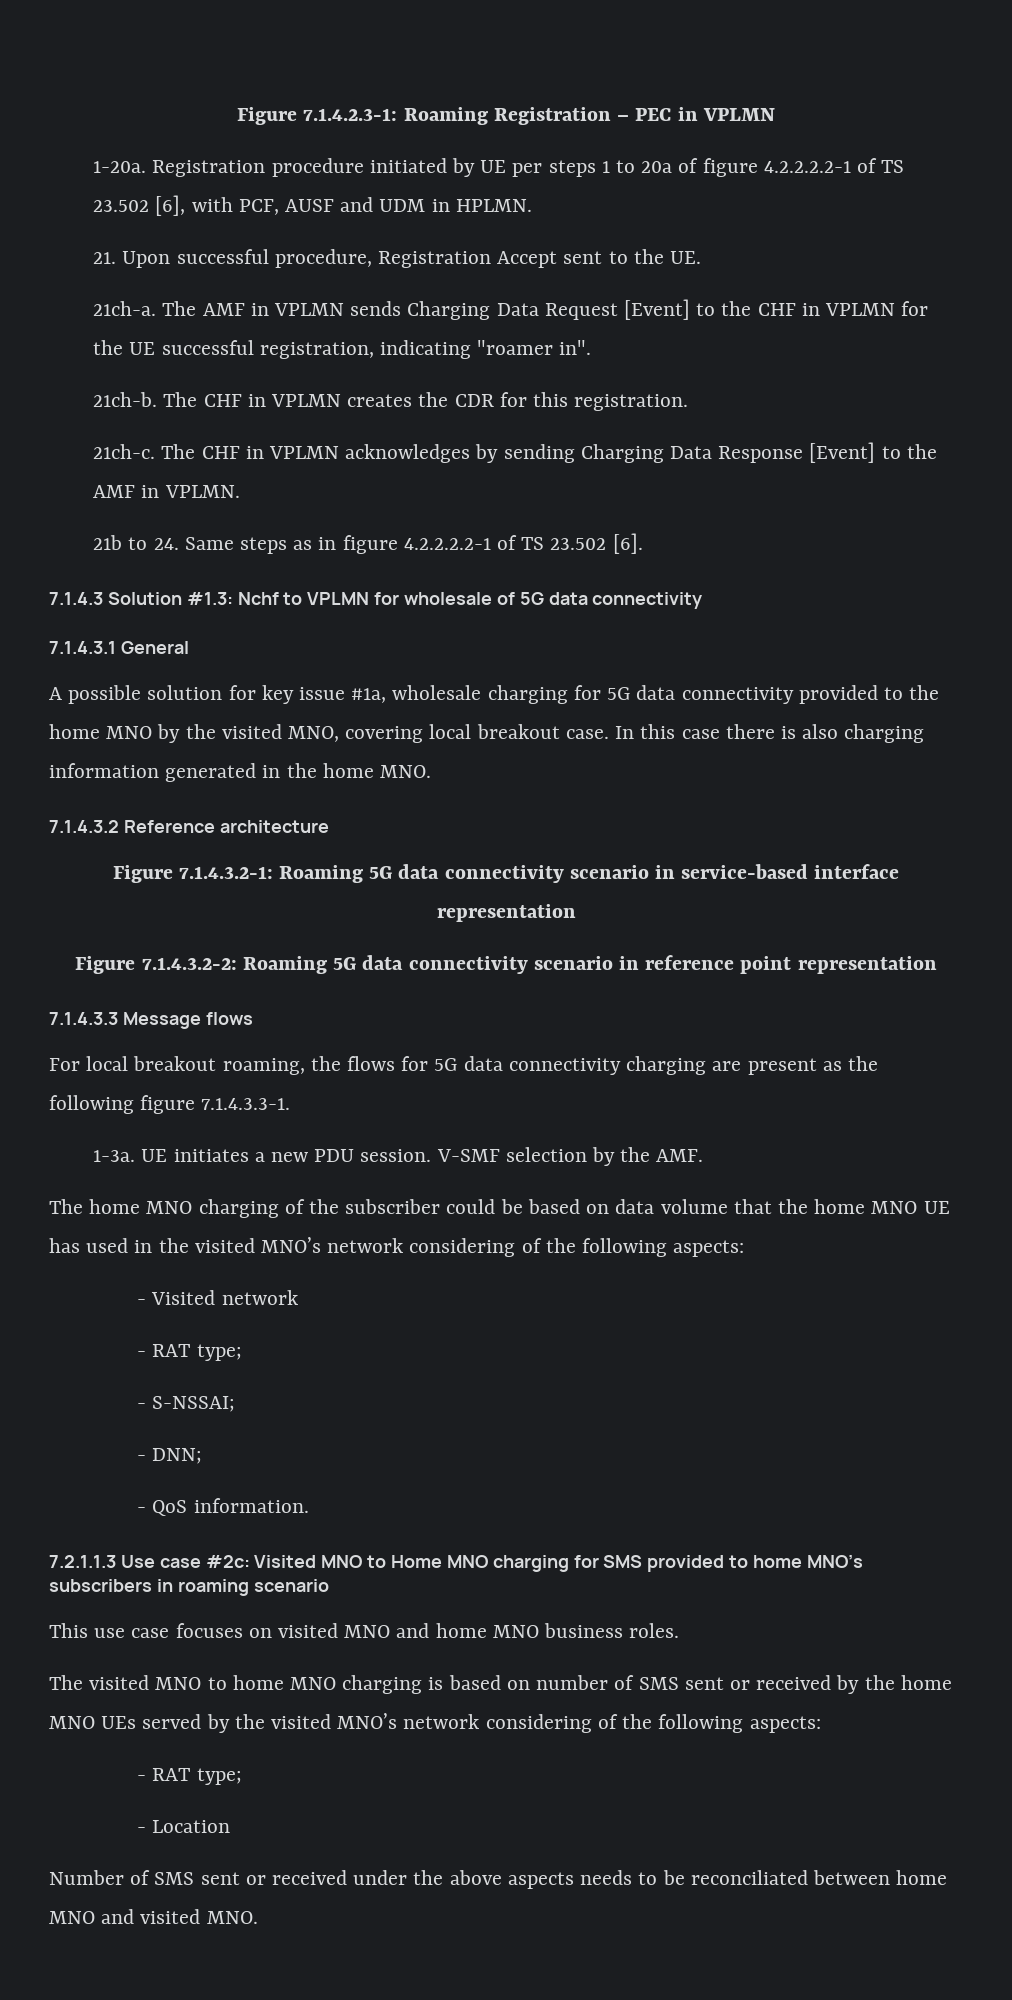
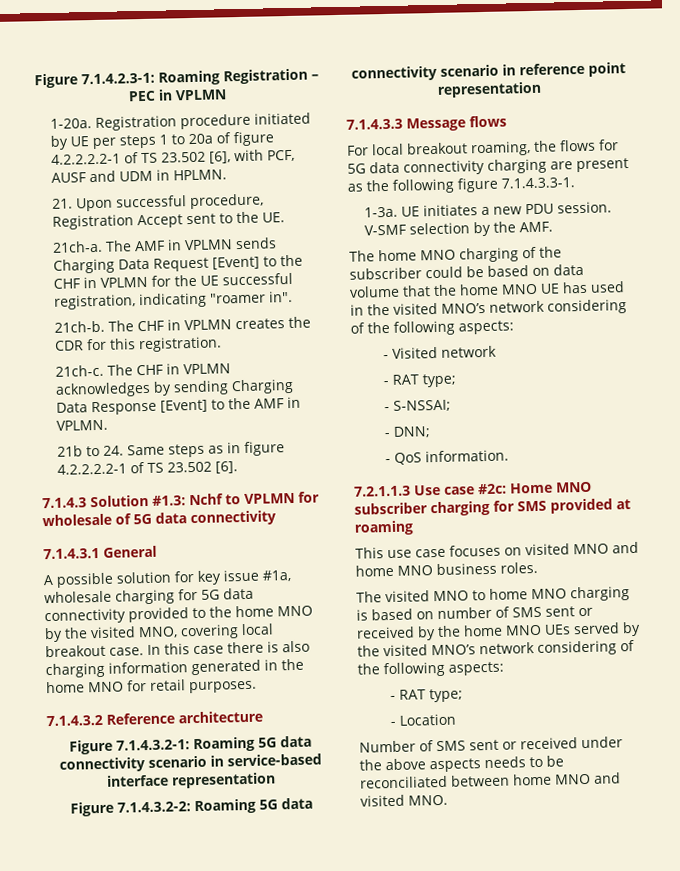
[380,765,432,778] MNO. -> [88,679,257,694] MNO for retail purposes.
[254,1555,387,1568] Visited MNO to -> (507, 489) none
(488, 1561) none -> [354,502,428,515] subscriber
[729,1554,863,1568] [49,1579,173,1592] to home MNO’s subscribers in -> [616,499,631,510] at
[253,1579,329,1592] scenario -> (414, 528) none

